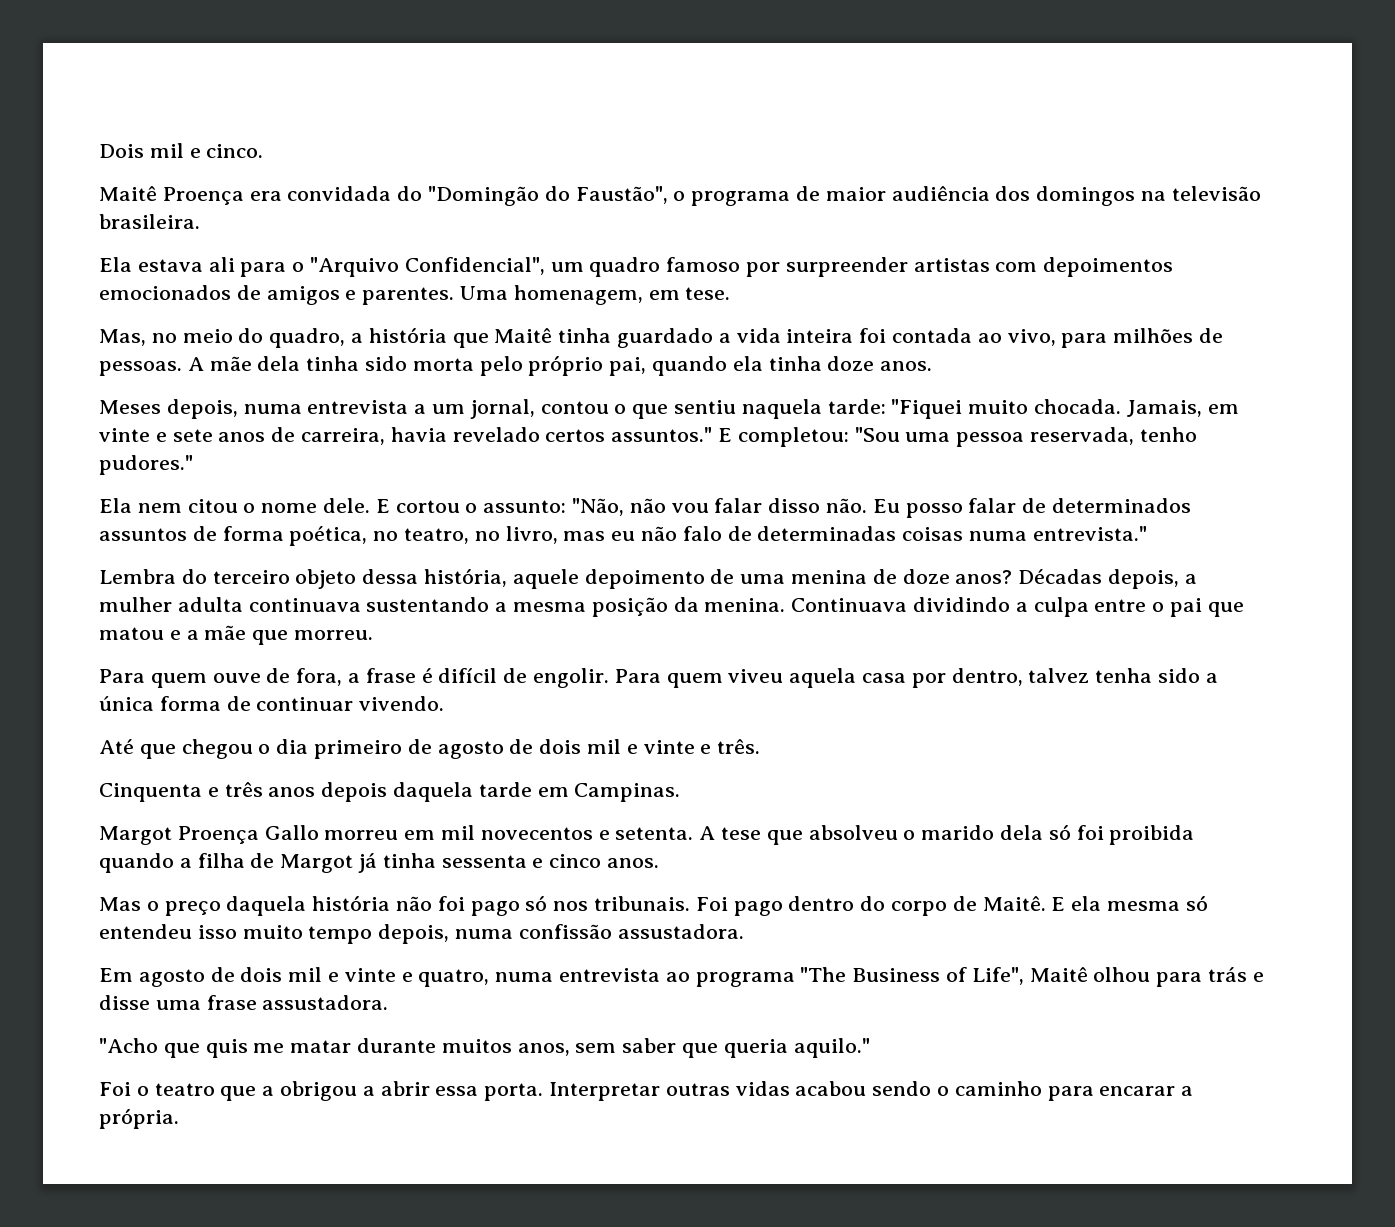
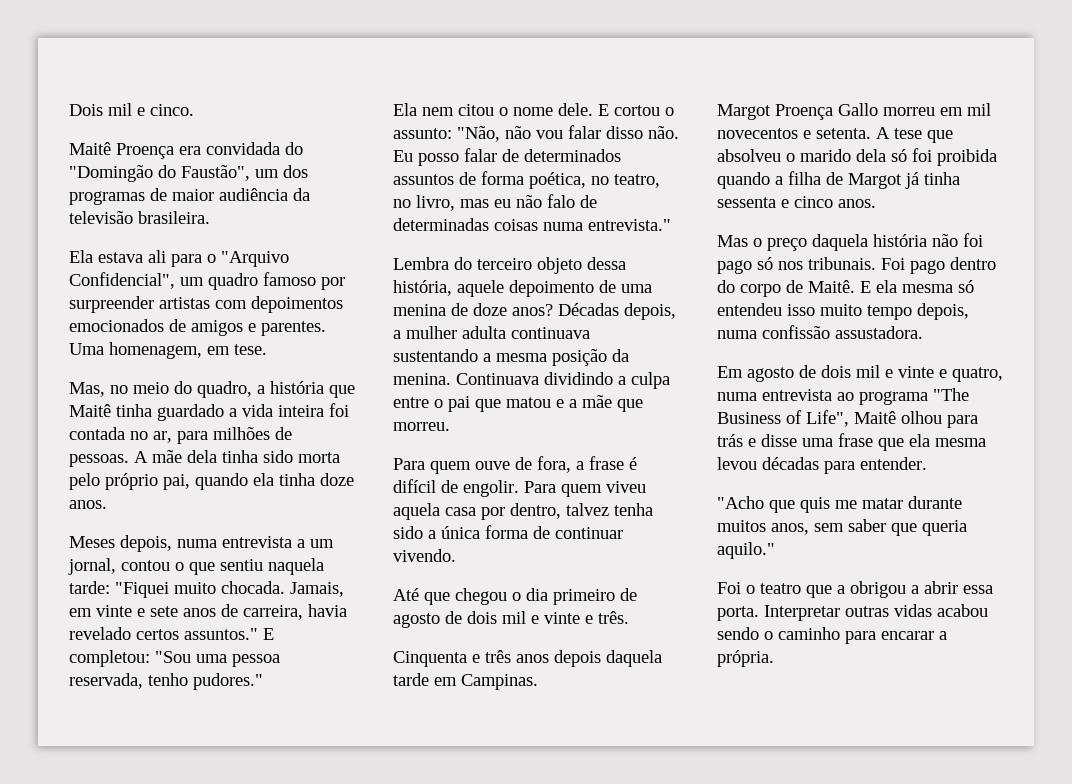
[673,186,1167,206] o programa de maior audiência dos domingos na -> [255,165,308,178] [69,188,310,205] um dos programas de maior audiência da
[977,329,1056,346] ao vivo, -> [130,431,172,443] no ar,
[262,995,389,1010] assustadora. -> [878,434,986,451] [717,457,927,474] que ela mesma levou décadas para entender.

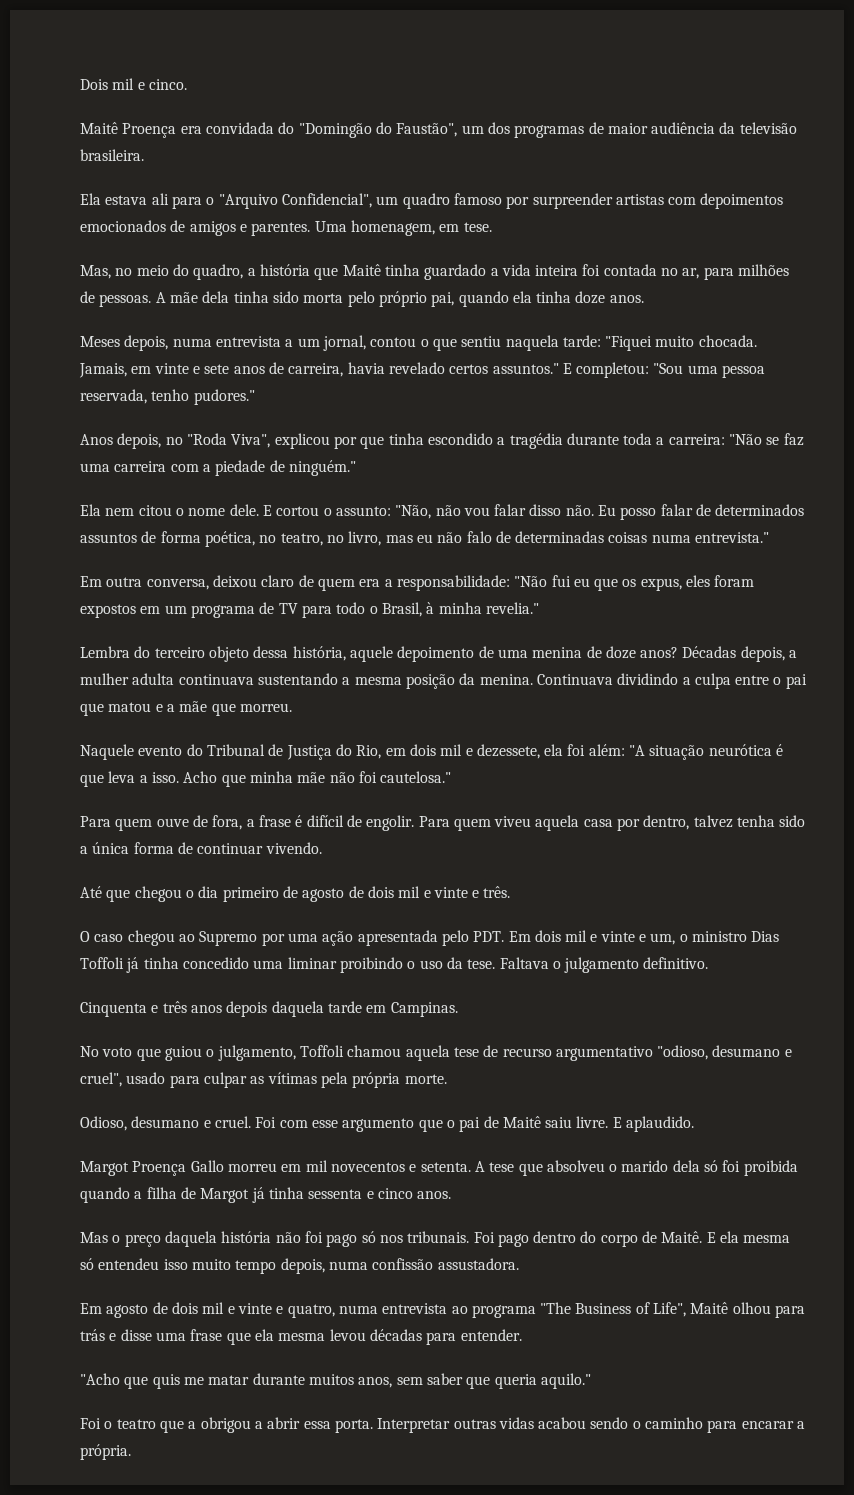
(263, 681) none -> [80,433,804,449] [80,460,356,476] // Anos depois, no "Roda Viva", explicou por que tinha escondido a tragédia durante toda a carreira: "Não se faz uma carreira com a piedade de ninguém."
(671, 225) none -> [80,575,755,591] [80,602,539,618] // Em outra conversa, deixou claro de quem era a responsabilidade: "Não fui eu que os expus, eles foram expostos em um programa de TV para todo o Brasil, à minha revelia."
(450, 426) none -> [80,744,784,760] [80,771,452,787] // Naquele evento do Tribunal de Justiça do Rio, em dois mil e dezessete, ela foi além: "A situação neurótica é que leva a isso. Acho que minha mãe não foi cautelosa."
(629, 617) none -> [80,930,780,946] [80,957,709,973] // O caso chegou ao Supremo por uma ação apresentada pelo PDT. Em dois mil e vinte e um, o ministro Dias Toffoli já tinha concedido uma liminar proibindo o uso da tese. Faltava o julgamento definitivo.
(538, 682) none -> [80,1045,792,1061] [80,1072,447,1088] [80,1116,695,1132] // No voto que guiou o julgamento, Toffoli chamou aquela tese de recurso argumentativo "odioso, desumano e cruel", usado para culpar as vítimas pela própria morte. // Odioso, desumano e cruel. Foi com esse argumento que o pai de Maitê saiu livre. E aplaudido.

